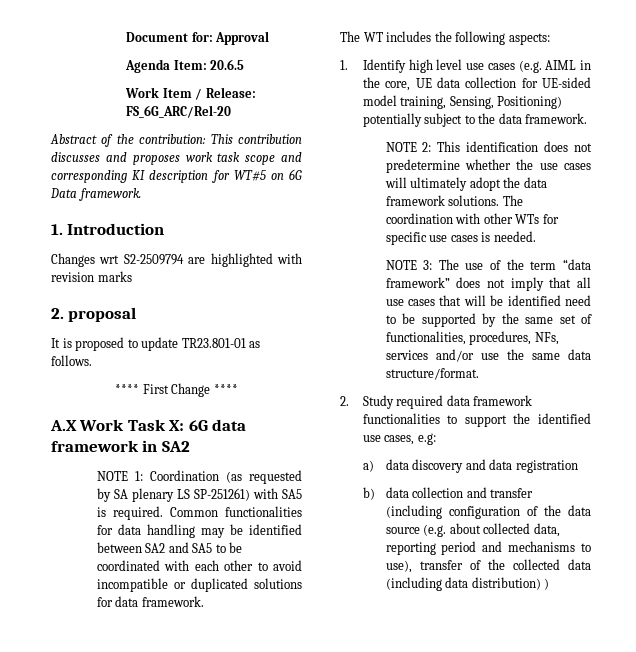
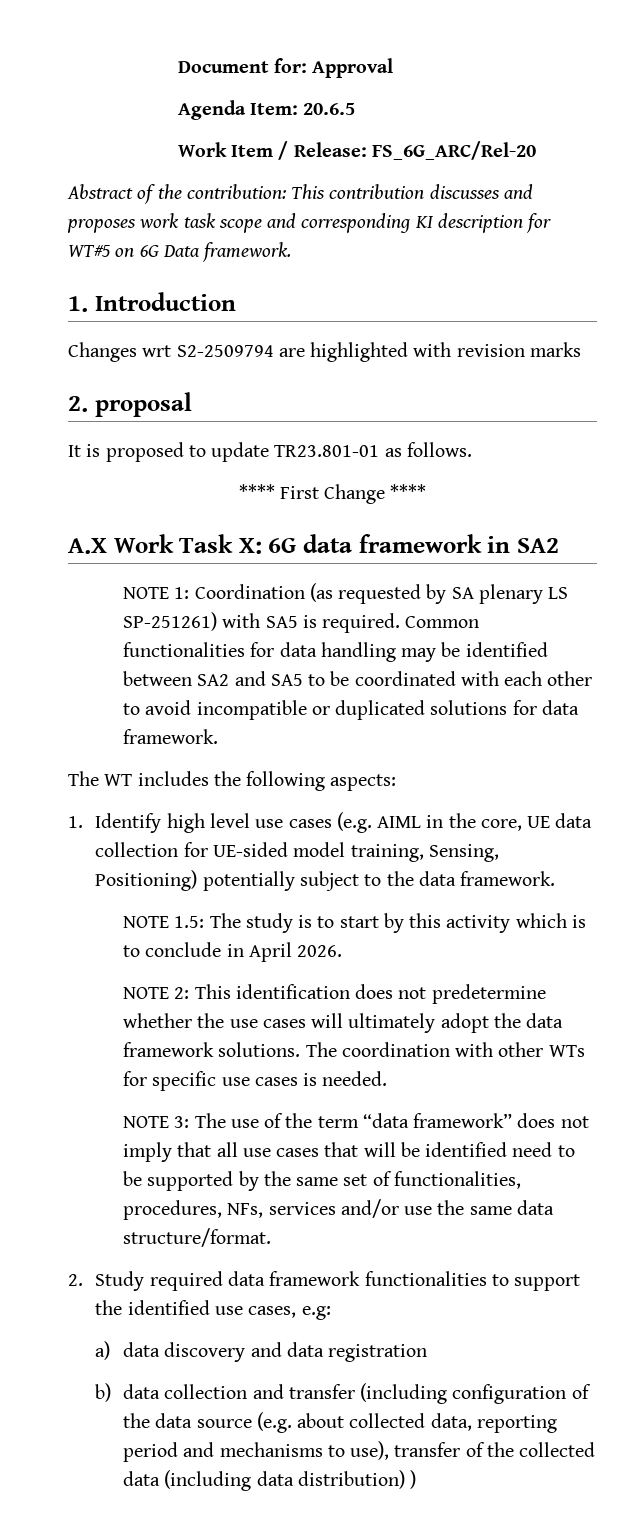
(588, 118) none -> [122,913,586,933] [122,942,343,962] // NOTE 1.5: The study is to start by this activity which is to conclude in April 2026.

